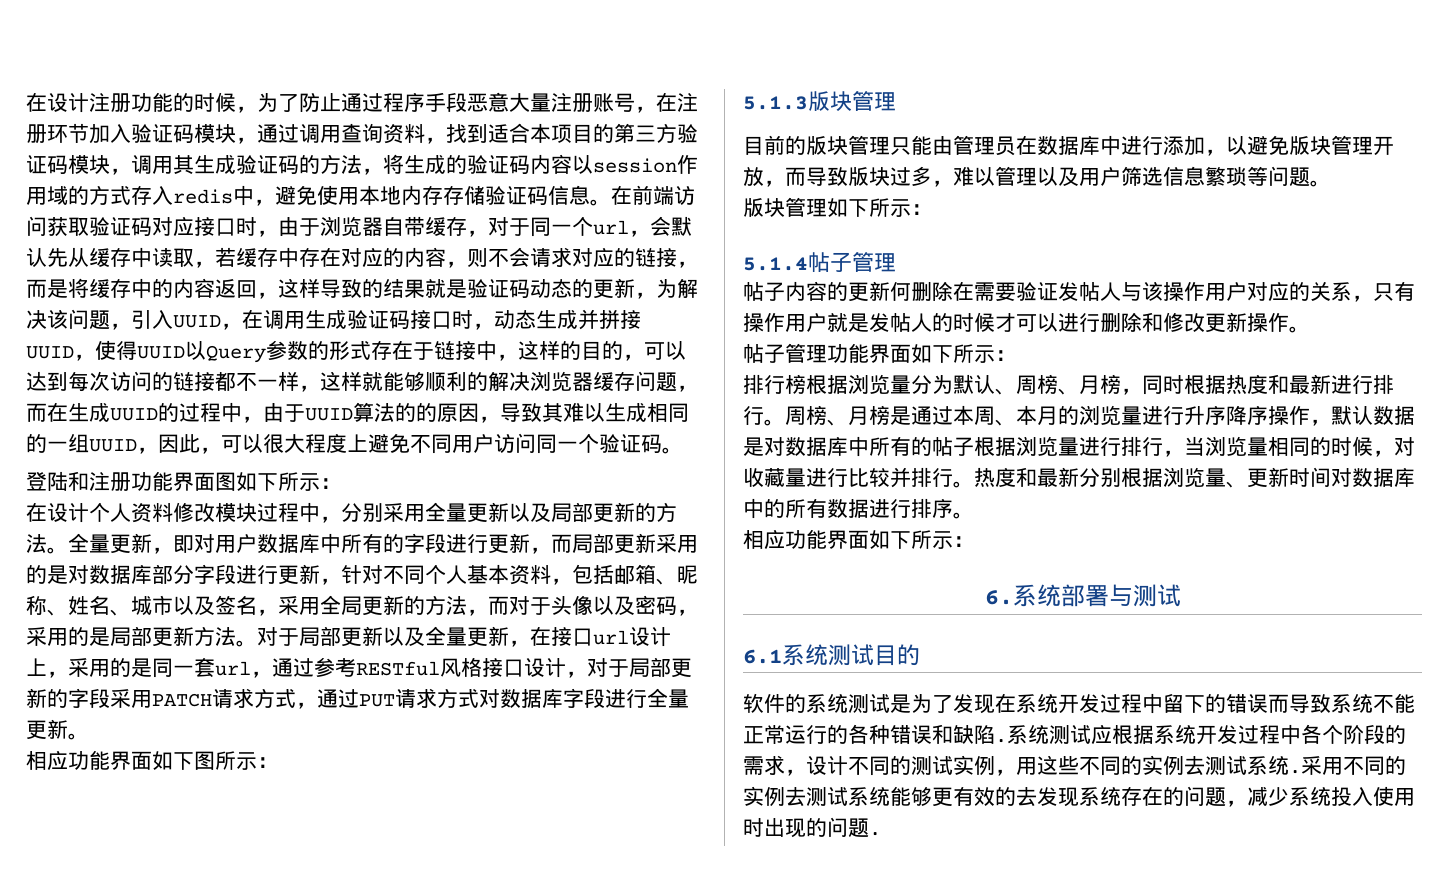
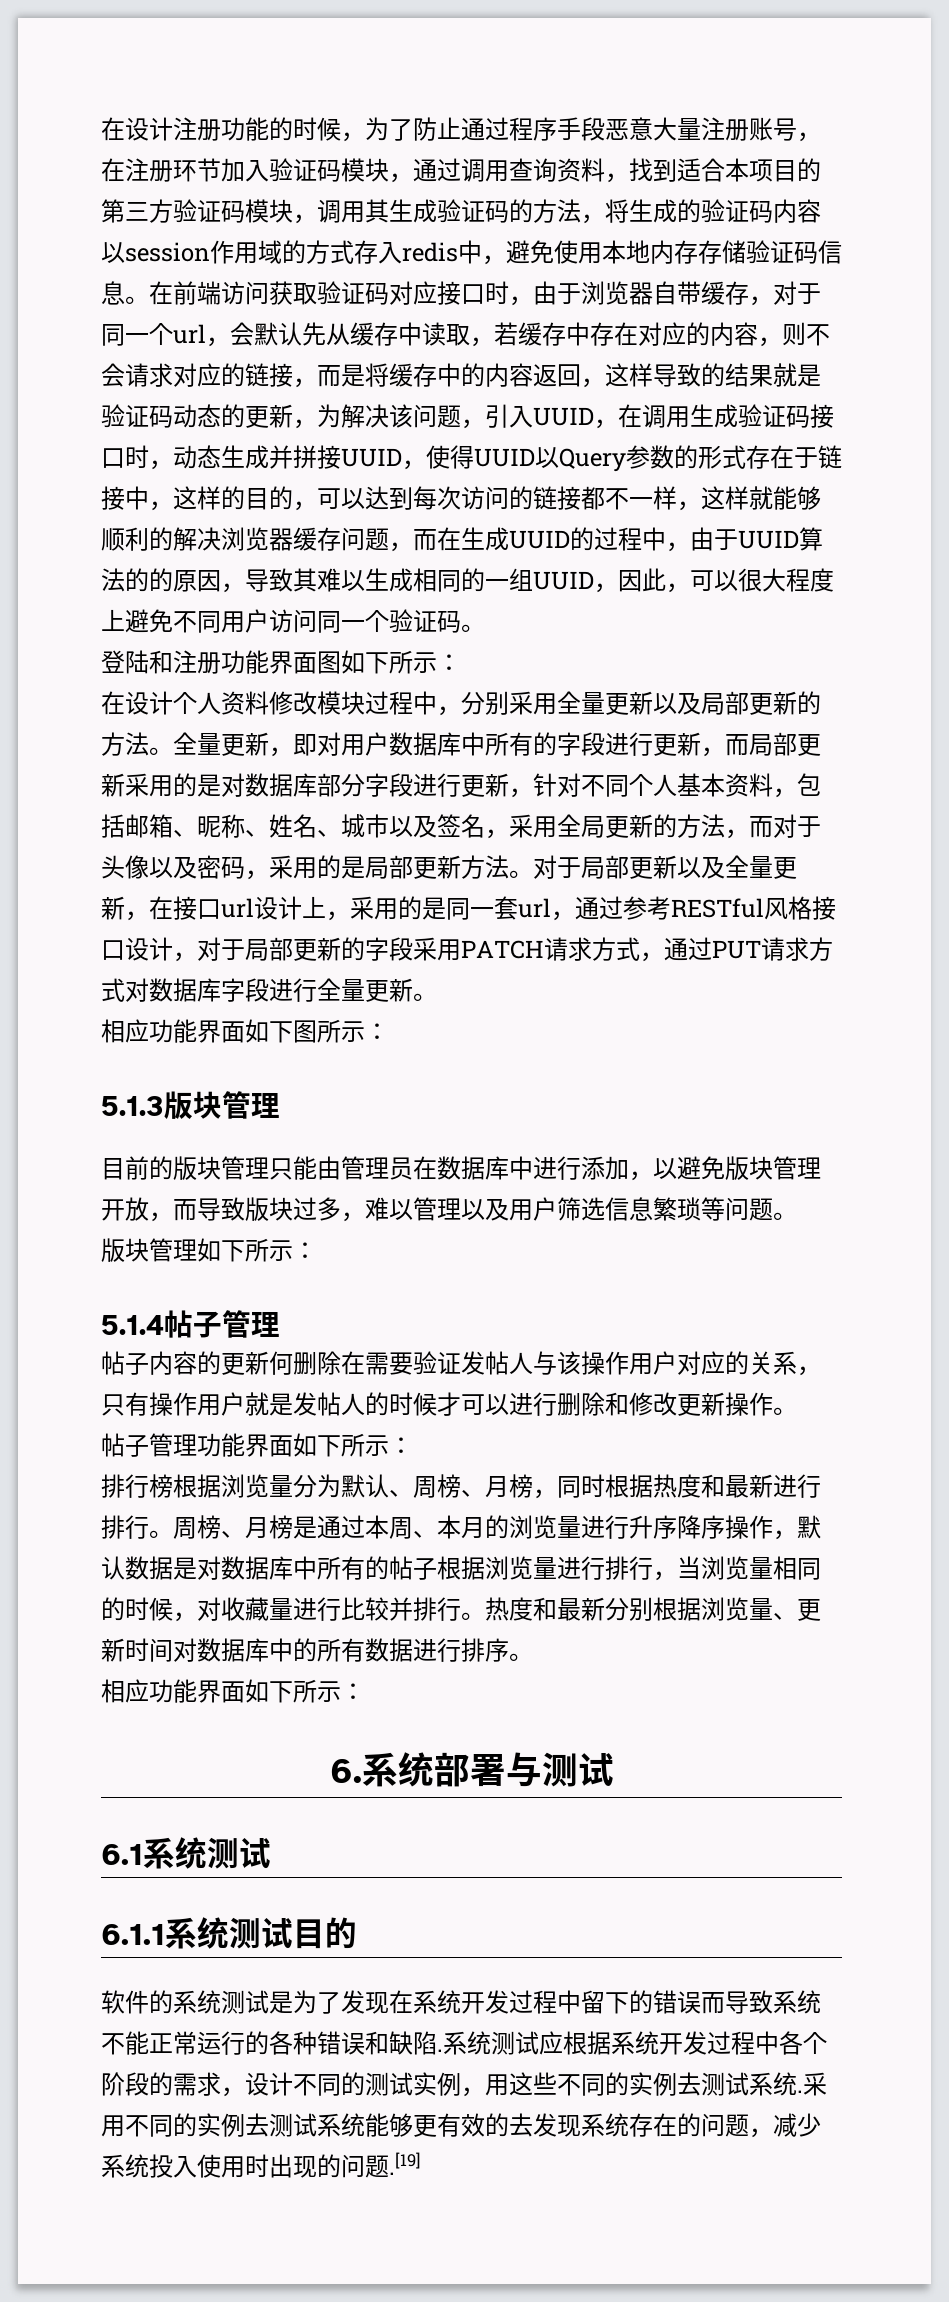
(874, 655) none -> [101,1917,293,1949] // 6.1.1系统测试
[869,832,881,836] . -> [389,2152,420,2175] .[19]

